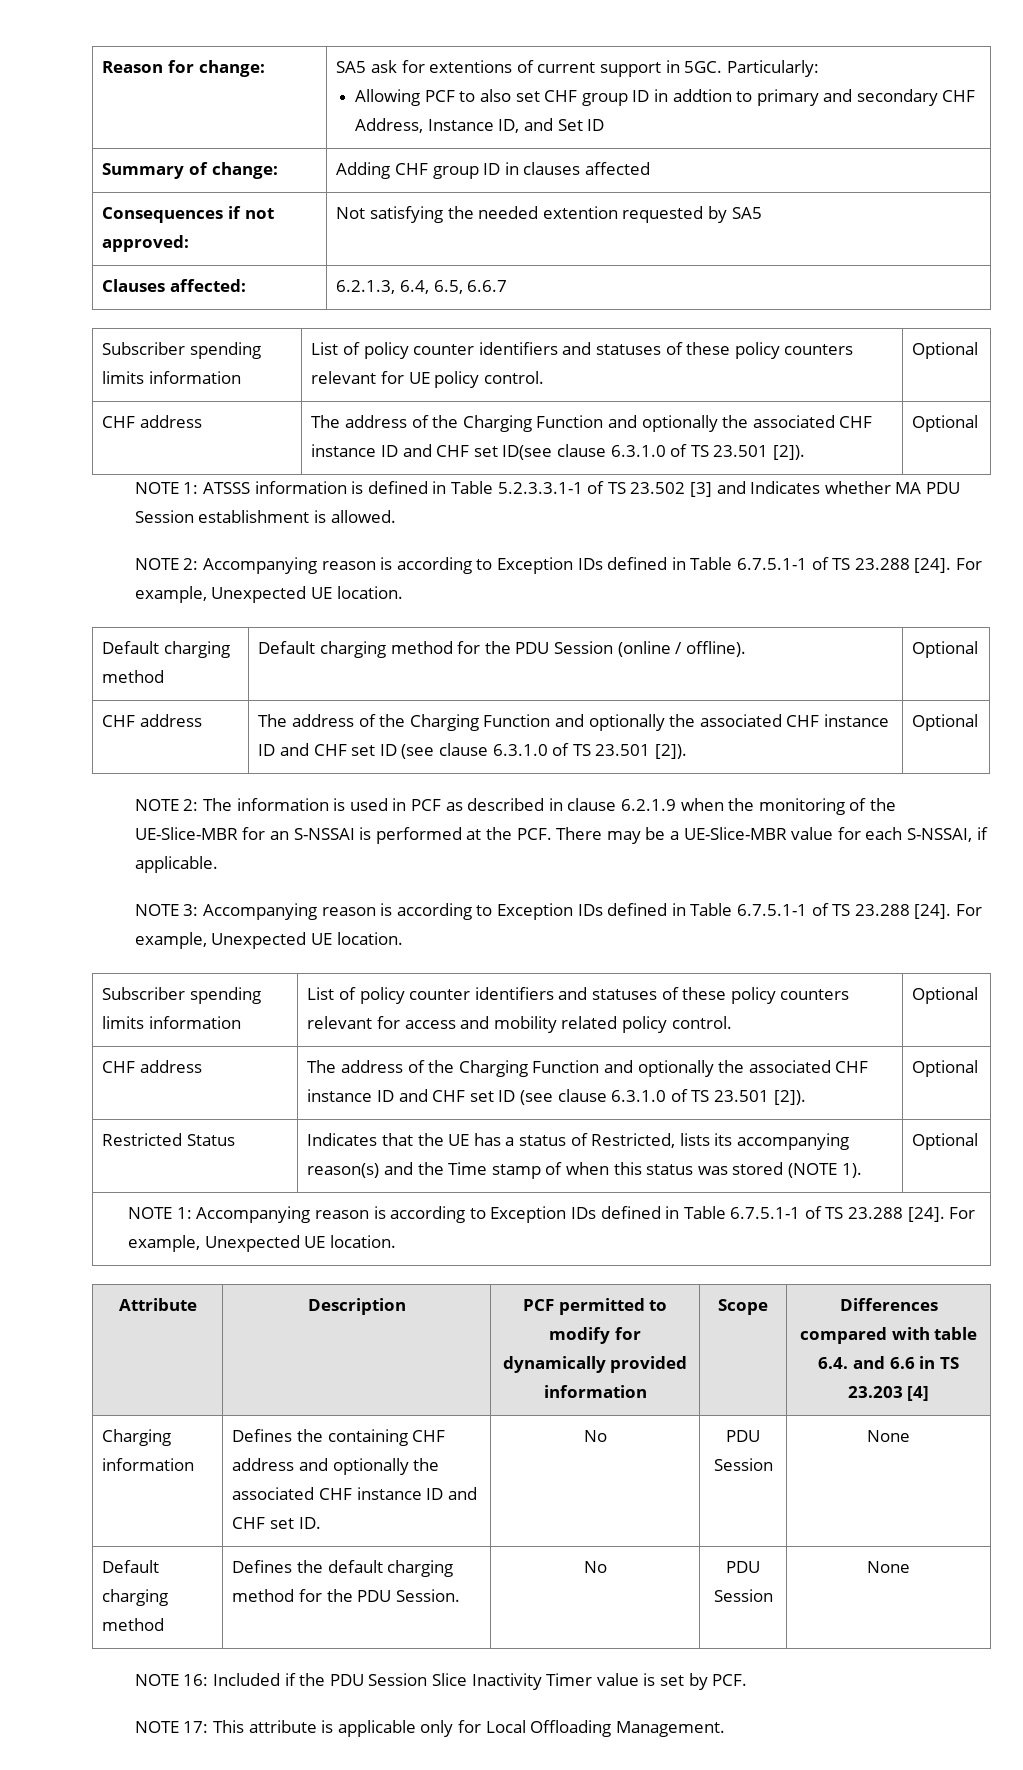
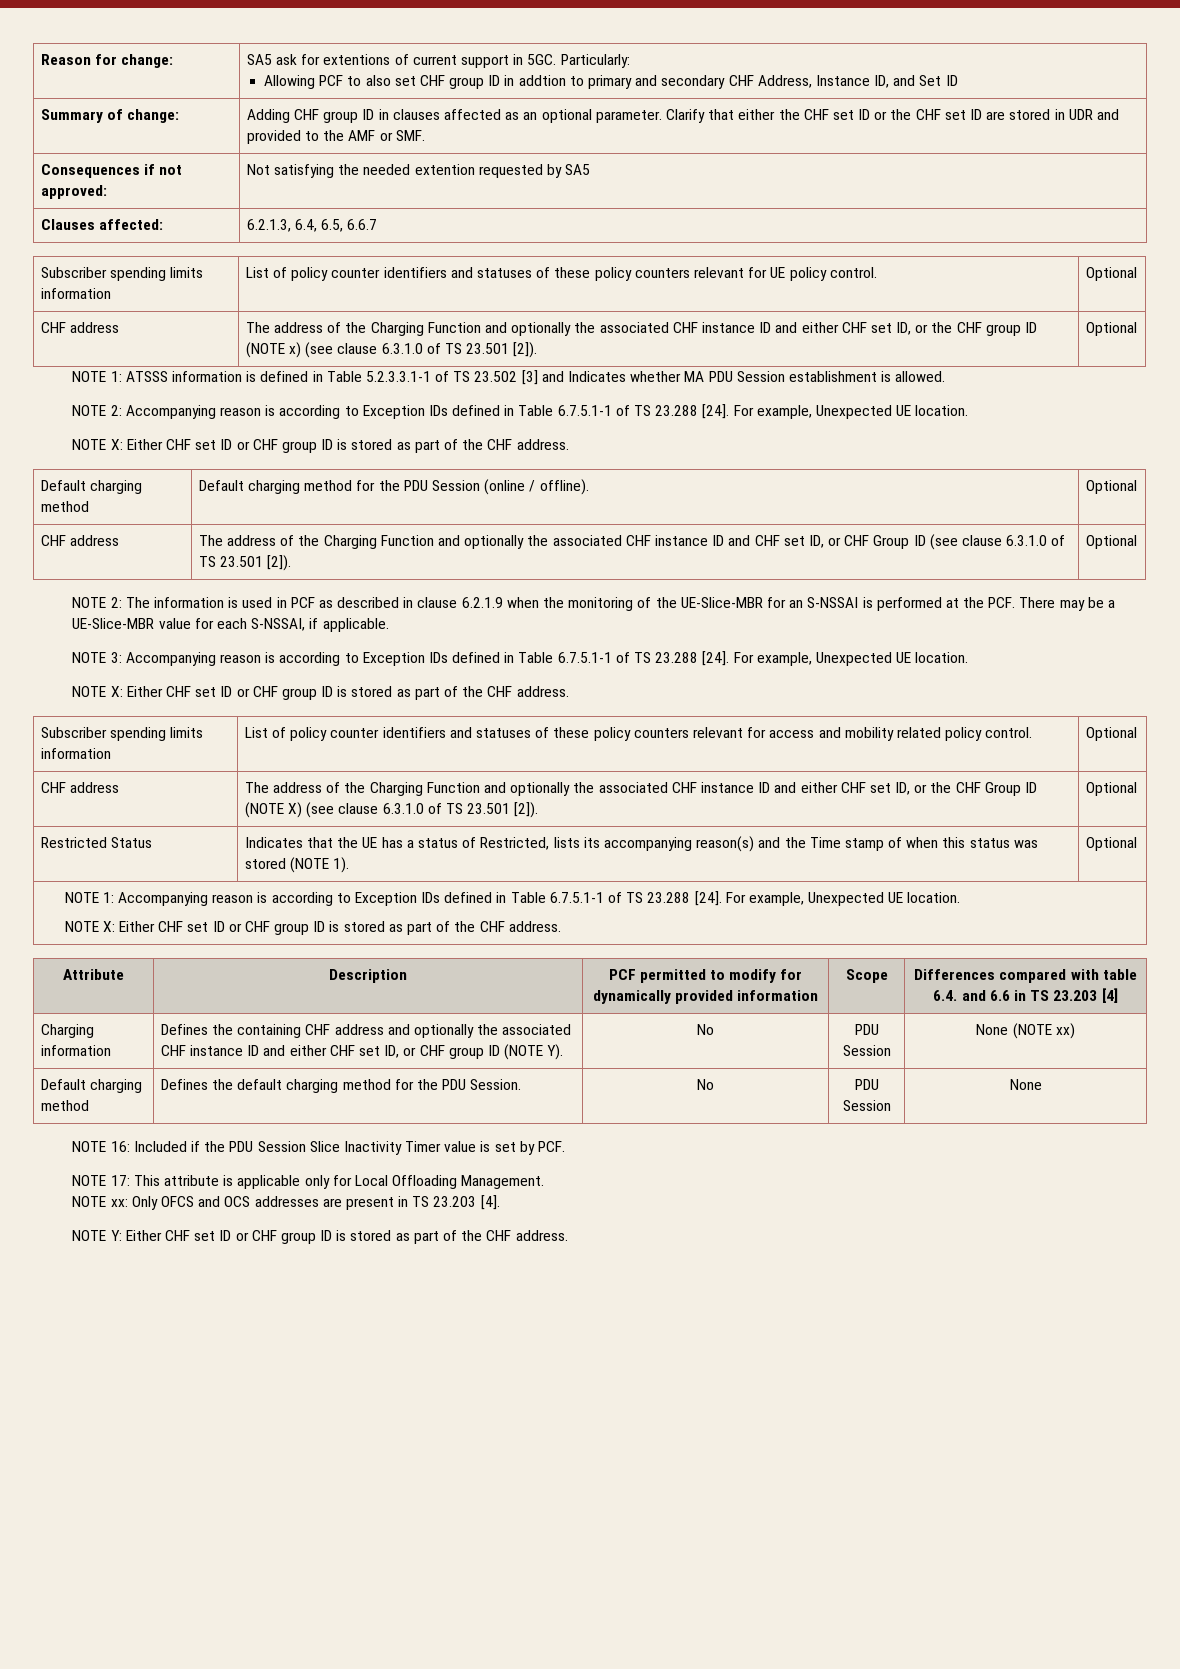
(651, 168) none -> [505,109,1119,123] [246,130,425,144] as an optional parameter. Clarify that either the CHF set ID or the CHF set ID are stored in UDR and provided to the AMF or SMF.
[436,445,553,460] CHF set ID(see -> [801,322,1037,336] [245,342,334,358] either CHF set ID, or the CHF group ID (NOTE x) (see
(403, 592) none -> [72,439,569,453] // NOTE X: Either CHF set ID or CHF group ID is stored as part of the CHF address.
(376, 750) none -> [808,535,910,549] ID, or CHF Group
(403, 938) none -> [72,686,569,700] // NOTE X: Either CHF set ID or CHF group ID is stored as part of the CHF address.
[432,1090,516,1102] CHF set ID -> [800,782,1037,796] [244,802,303,818] either CHF set ID, or the CHF Group ID (NOTE X)
(396, 1241) none -> [64,921,561,935] // NOTE X: Either CHF set ID or CHF group ID is stored as part of the CHF address.
[232,1517,321,1529] [583,1430,607,1442] [725,1430,760,1442] [713,1458,773,1471] [866,1430,910,1442] CHF set ID. | No | PDU Session | None -> [289,1044,564,1060] [697,1024,714,1035] [854,1024,879,1035] [842,1045,891,1056] [976,1023,1075,1039] either CHF set ID, or CHF group ID (NOTE Y). | No | PDU Session | None (NOTE xx)
(725, 1729) none -> [72,1195,500,1210] [72,1230,568,1244] // NOTE xx: Only OFCS and OCS addresses are present in TS 23.203 [4]. // NOTE Y: Either CHF set ID or CHF group ID is stored as part of the CHF address.

